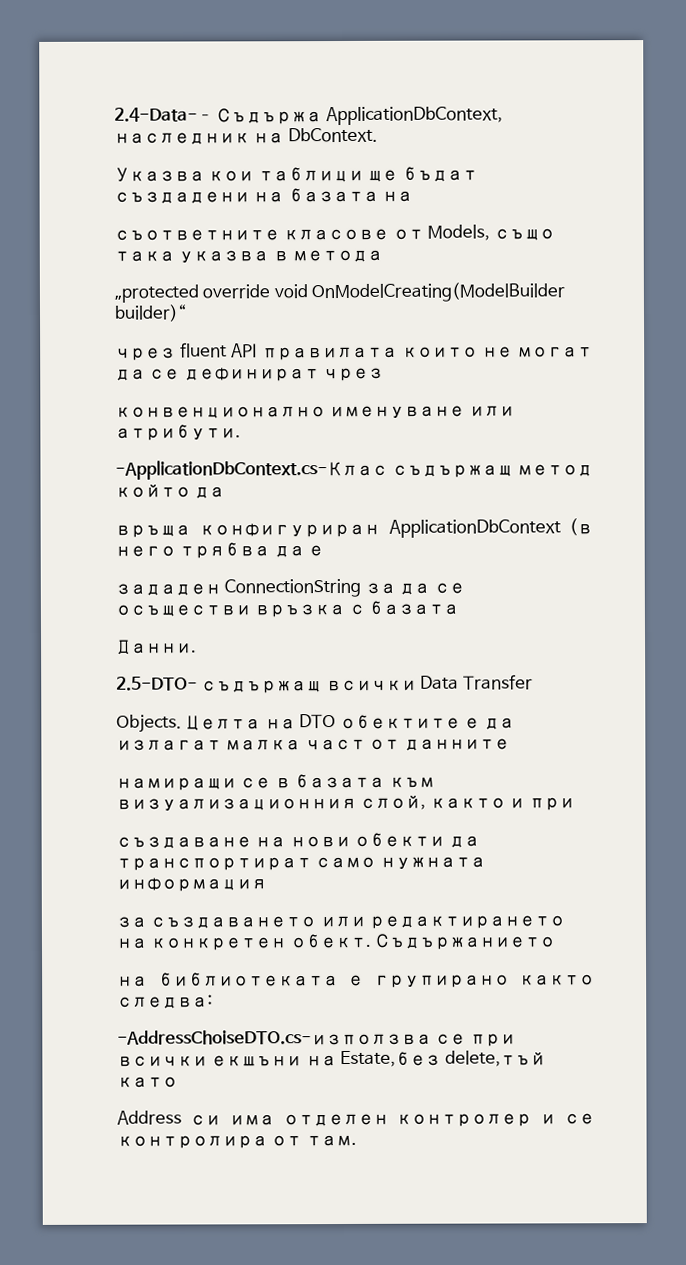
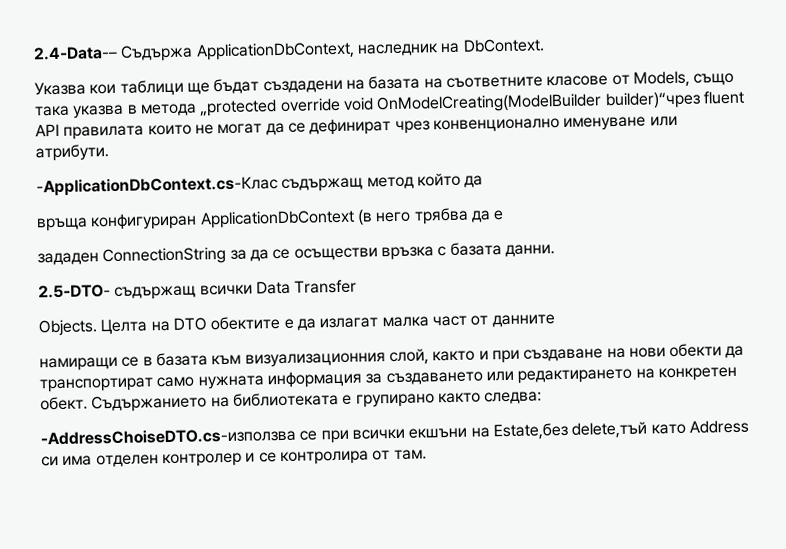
(414, 196) // -> (443, 83) none
(384, 256) // -> (197, 110) none
[114,304,187,322] [115,347,176,361] builder)“ // чрез -> [604,91,701,110] builder)“чрез
(385, 374) // -> (430, 127) none
[116,639,197,655] // Данни. -> [504,244,555,258] данни.
(575, 804) // -> (520, 356) none
(267, 884) // -> (362, 379) none
(556, 941) // -> (208, 403) none
(178, 1082) // -> (686, 429) none

